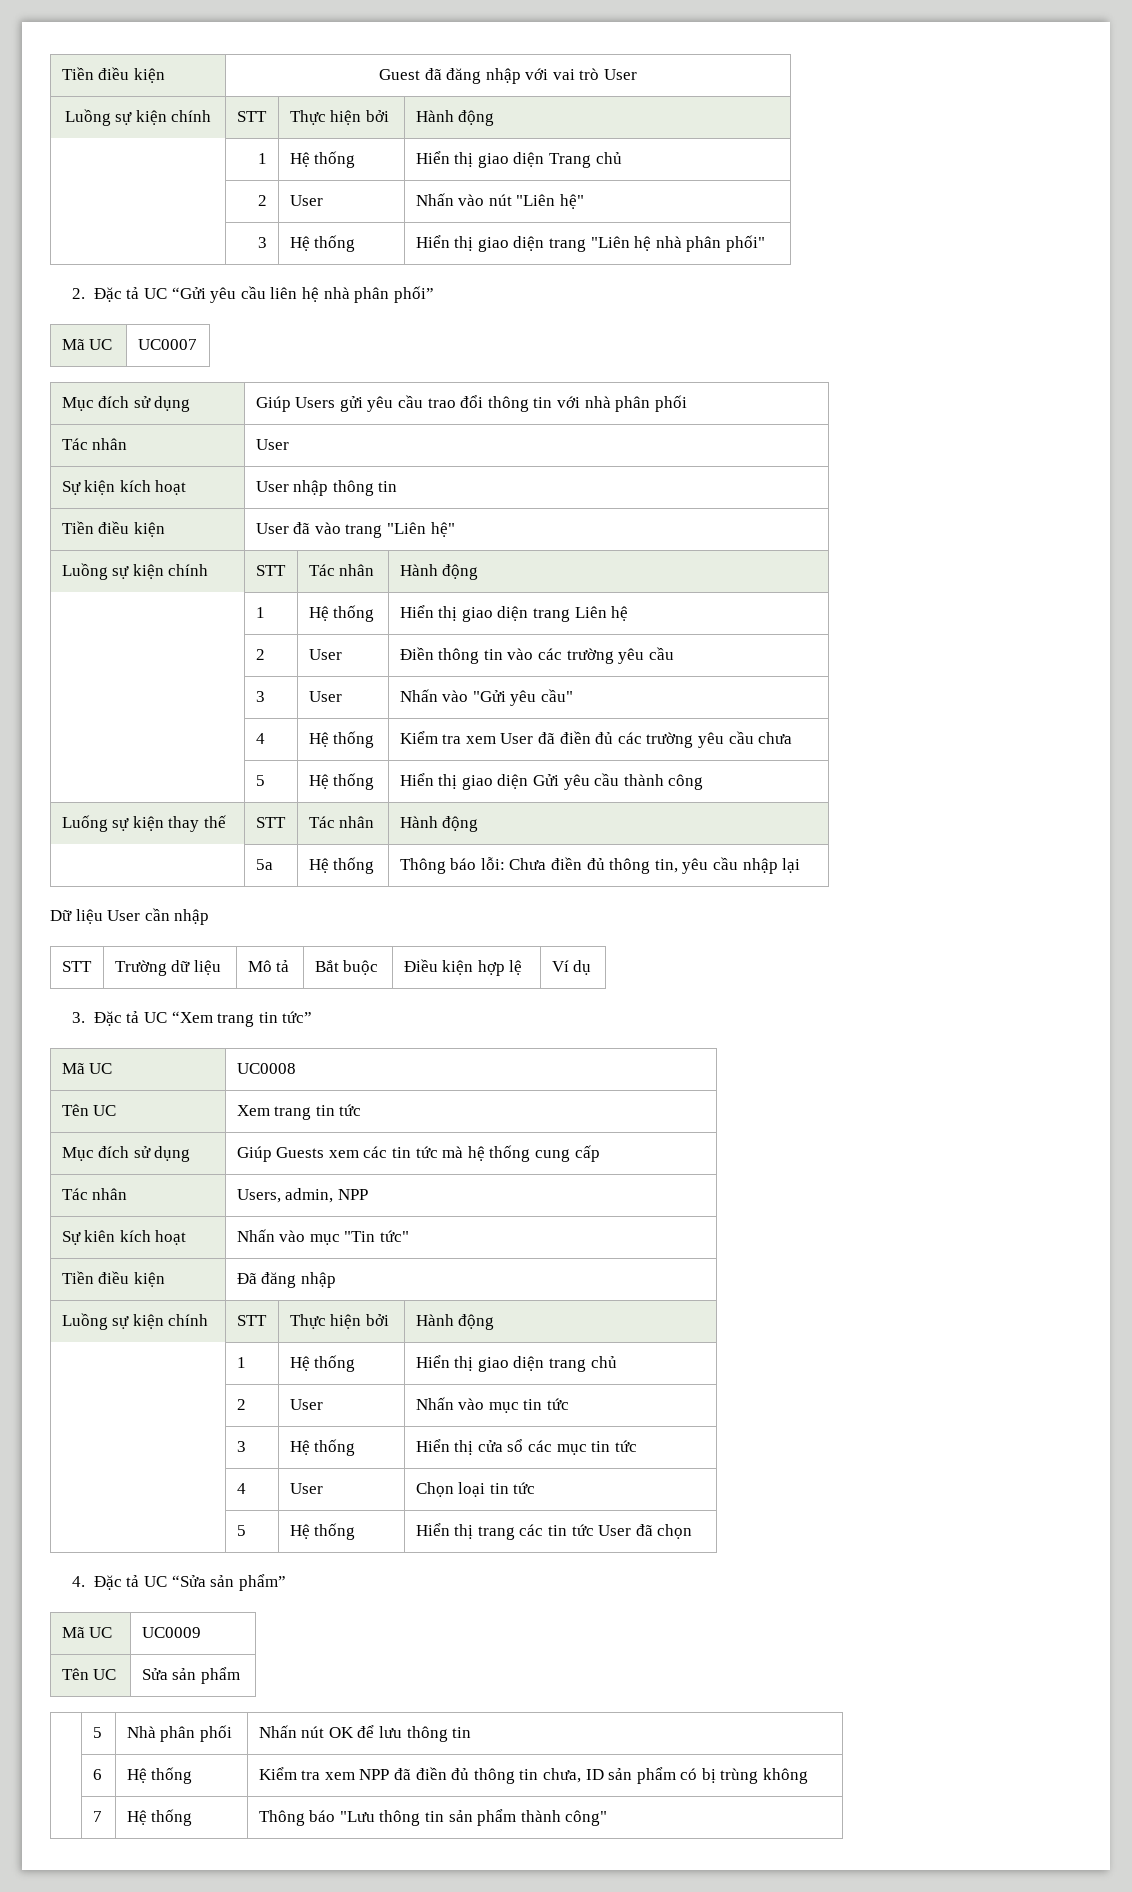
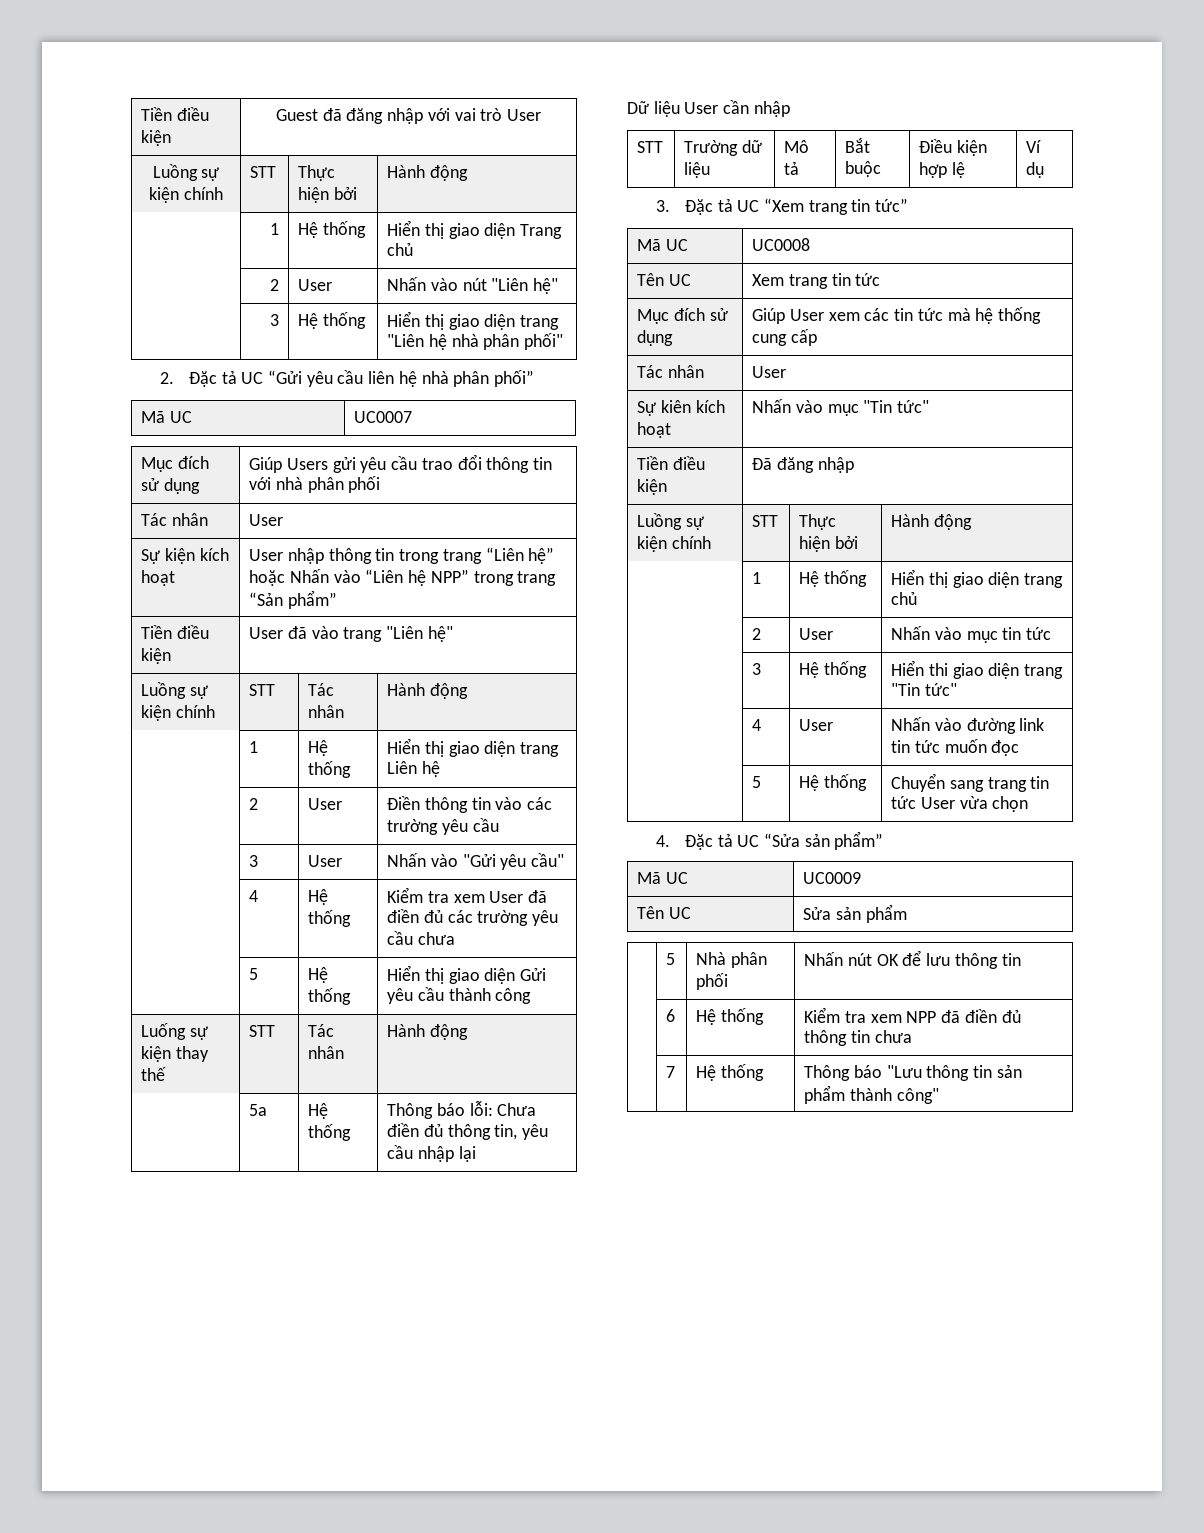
(398, 486) none -> [399,547,555,564] [249,569,557,586] [249,590,337,609] trong trang “Liên hệ” hoặc Nhấn vào “Liên hệ NPP” trong trang “Sản phẩm”
[276,1147,325,1158] Guests -> [789,309,824,321] User
[236,1188,368,1203] Users, admin, NPP -> [752,366,787,378] User
[454,1439,637,1455] [236,1483,246,1494] [289,1483,323,1494] [415,1482,536,1497] [236,1525,246,1536] [289,1523,356,1540] [415,1523,544,1540] thị cửa sổ các mục tin tức // | 4 | User | Chọn loại tin tức // | 5 | Hệ thống | Hiển thị trang các -> [928,663,1064,679] [891,683,957,696] [752,719,762,731] [799,719,834,731] [891,717,1045,734] [891,739,1020,756] [752,776,762,788] [799,774,867,791] [891,773,1027,792] thi giao diện trang "Tin tức" // | 4 | User | Nhấn vào đường link tin tức muốn đọc // | 5 | Hệ thống | Chuyển sang trang
[635,1524,653,1536] đã -> [959,796,988,809] vừa
[542,1767,809,1784] chưa, ID sản phẩm có bị trùng không -> [874,1030,912,1043] chưa

